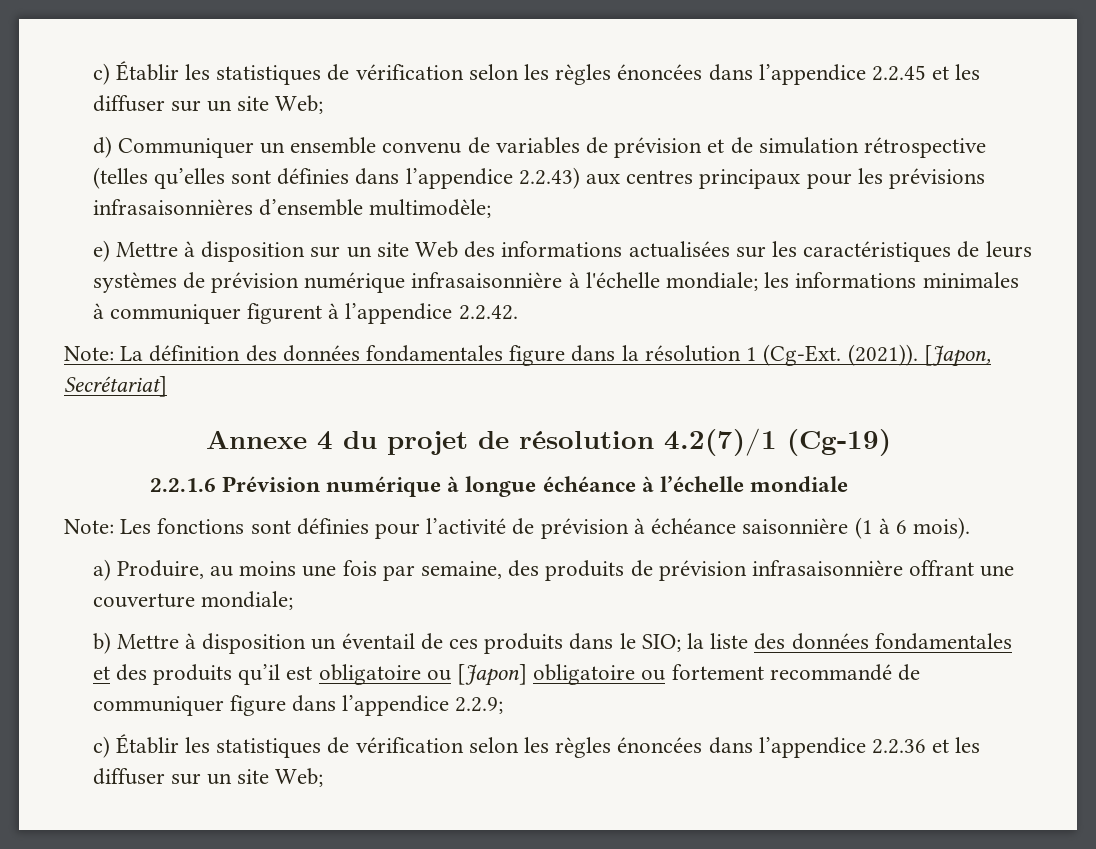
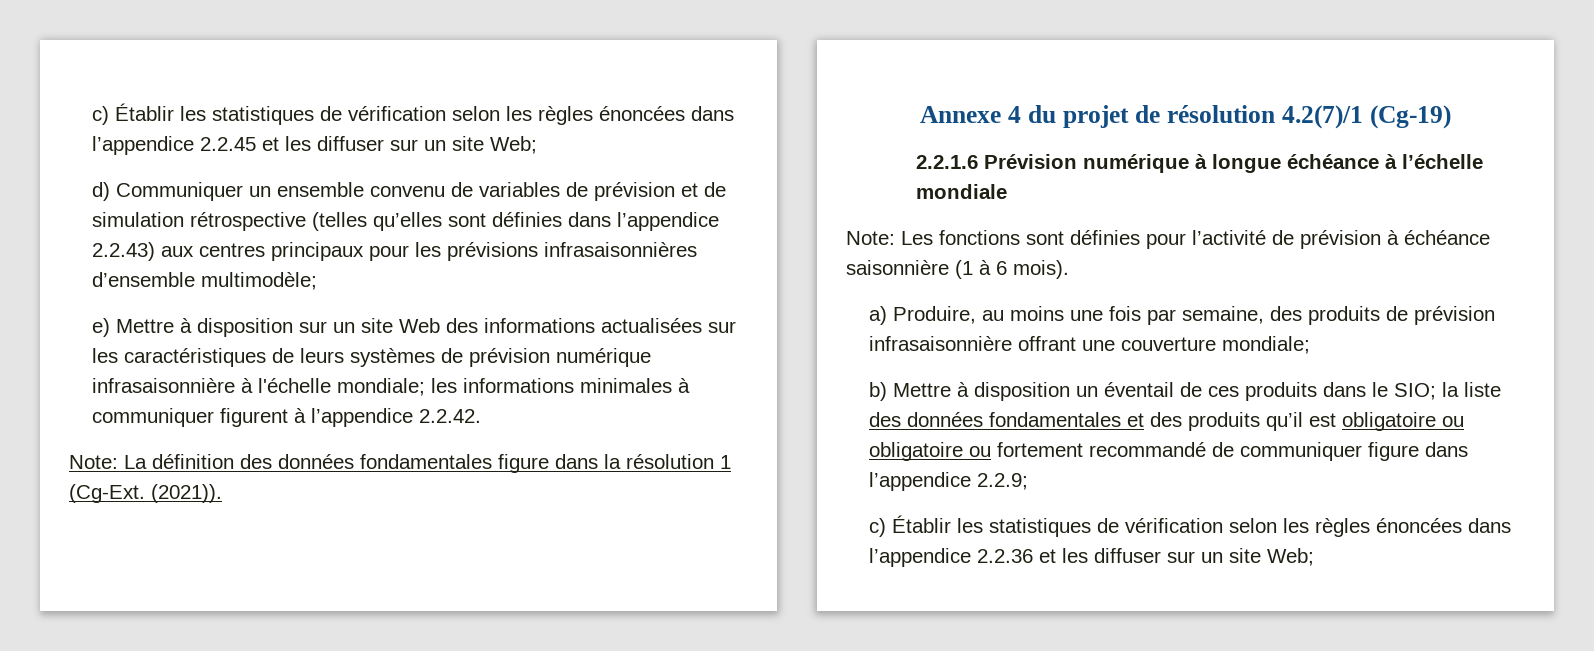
[923,345,991,367] [64,376,167,397] [Japon, Secrétariat] -> (222, 493) none
[457,664,528,686] [Japon] -> (1465, 421) none

